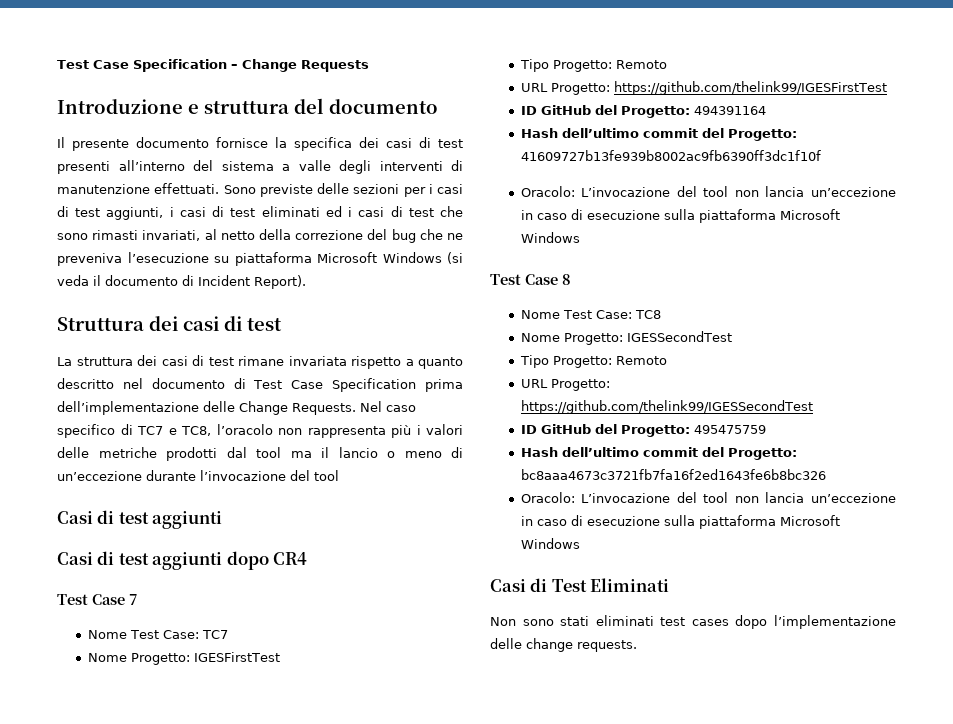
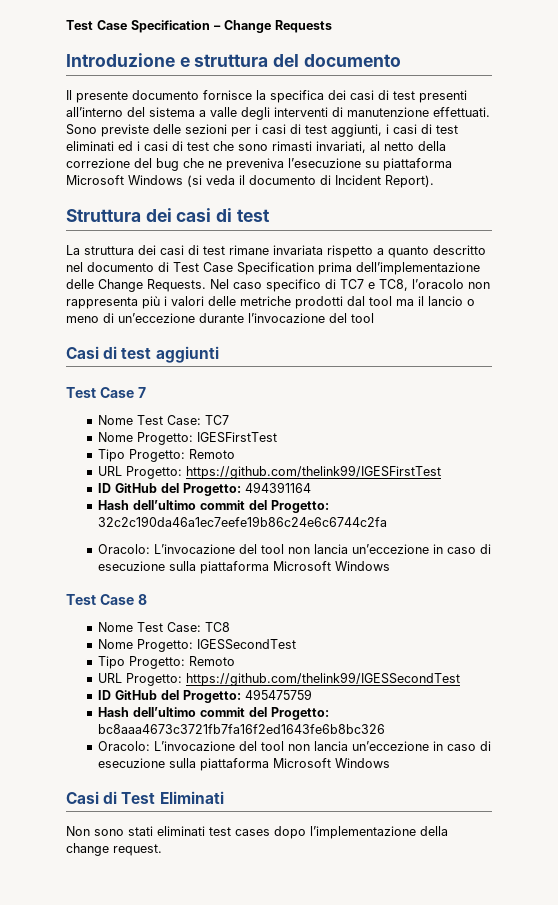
[57,551,308,570] // Casi di test aggiunti dopo CR4 -> (219, 354) none
[520,150,821,161] 41609727b13fe939b8002ac9fb6390ff3dc1f10f -> [97,516,387,527] 32c2c190da46a1ec7eefe19b86c24e6c6744c2fa
[490,638,637,652] delle change requests. -> [420,826,448,836] [66,843,162,856] della change request.

